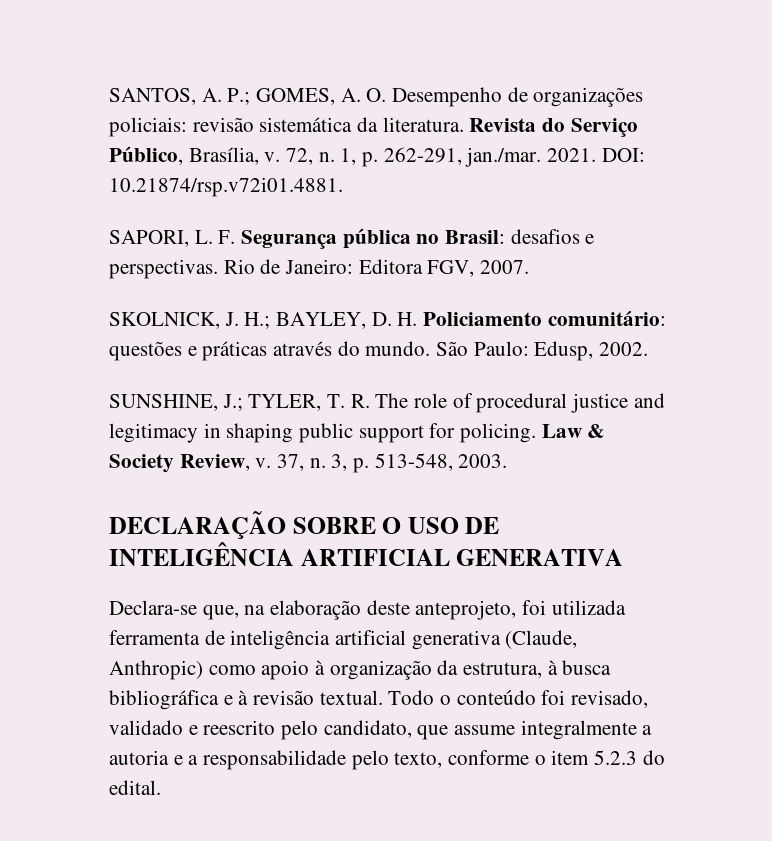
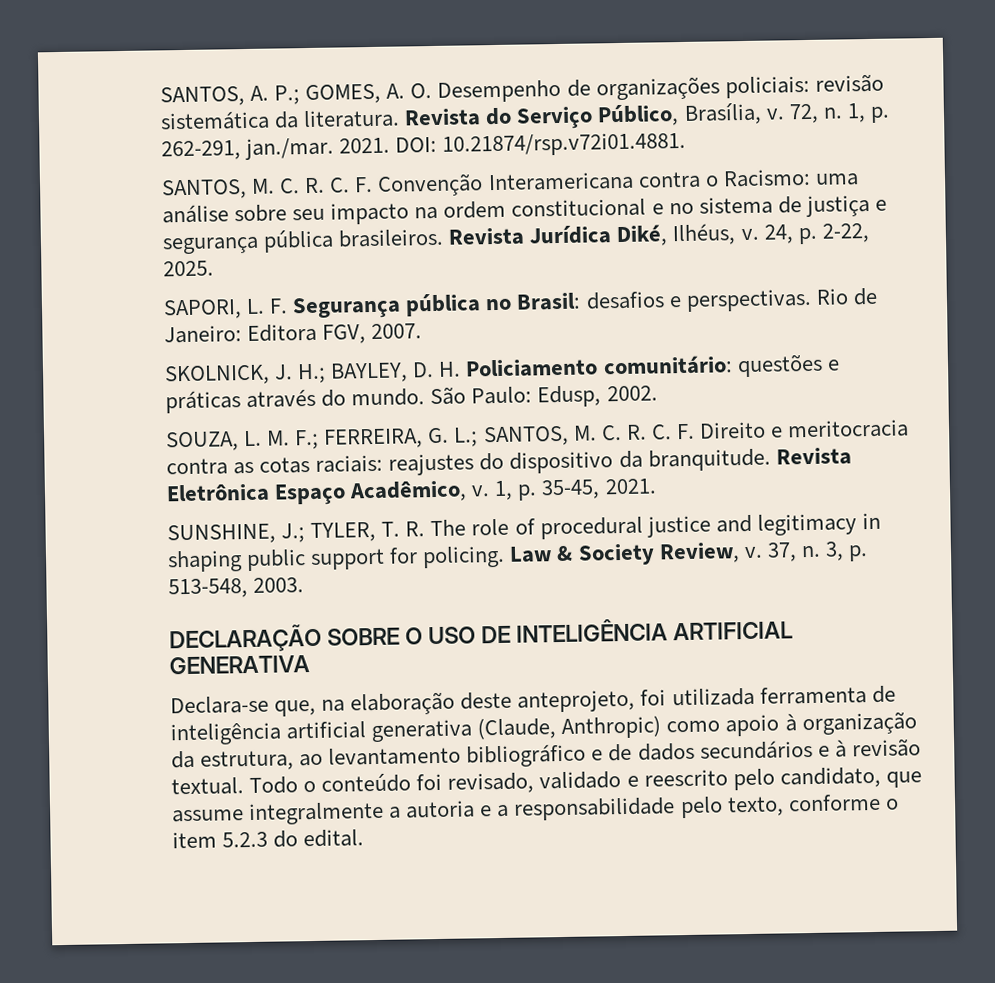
(343, 187) none -> [161,168,859,200] [162,194,887,225] [162,223,870,255] [163,260,214,277] // SANTOS, M. C. R. C. F. Convenção Interamericana contra o Racismo: uma análise sobre seu impacto na ordem constitucional e no sistema de justiça e segurança pública brasileiros. Revista Jurídica Diké, Ilhéus, v. 24, p. 2-22, 2025.
(649, 349) none -> [166,419,910,452] [166,447,852,476] [166,478,657,506] // SOUZA, L. M. F.; FERREIRA, G. L.; SANTOS, M. C. R. C. F. Direito e meritocracia contra as cotas raciais: reajustes do dispositivo da branquitude. Revista Eletrônica Espaço Acadêmico, v. 1, p. 35-45, 2021.
[547,660,612,675] [109,690,219,710] à busca bibliográfica -> [299,739,813,768] ao levantamento bibliográfico e de dados secundários

